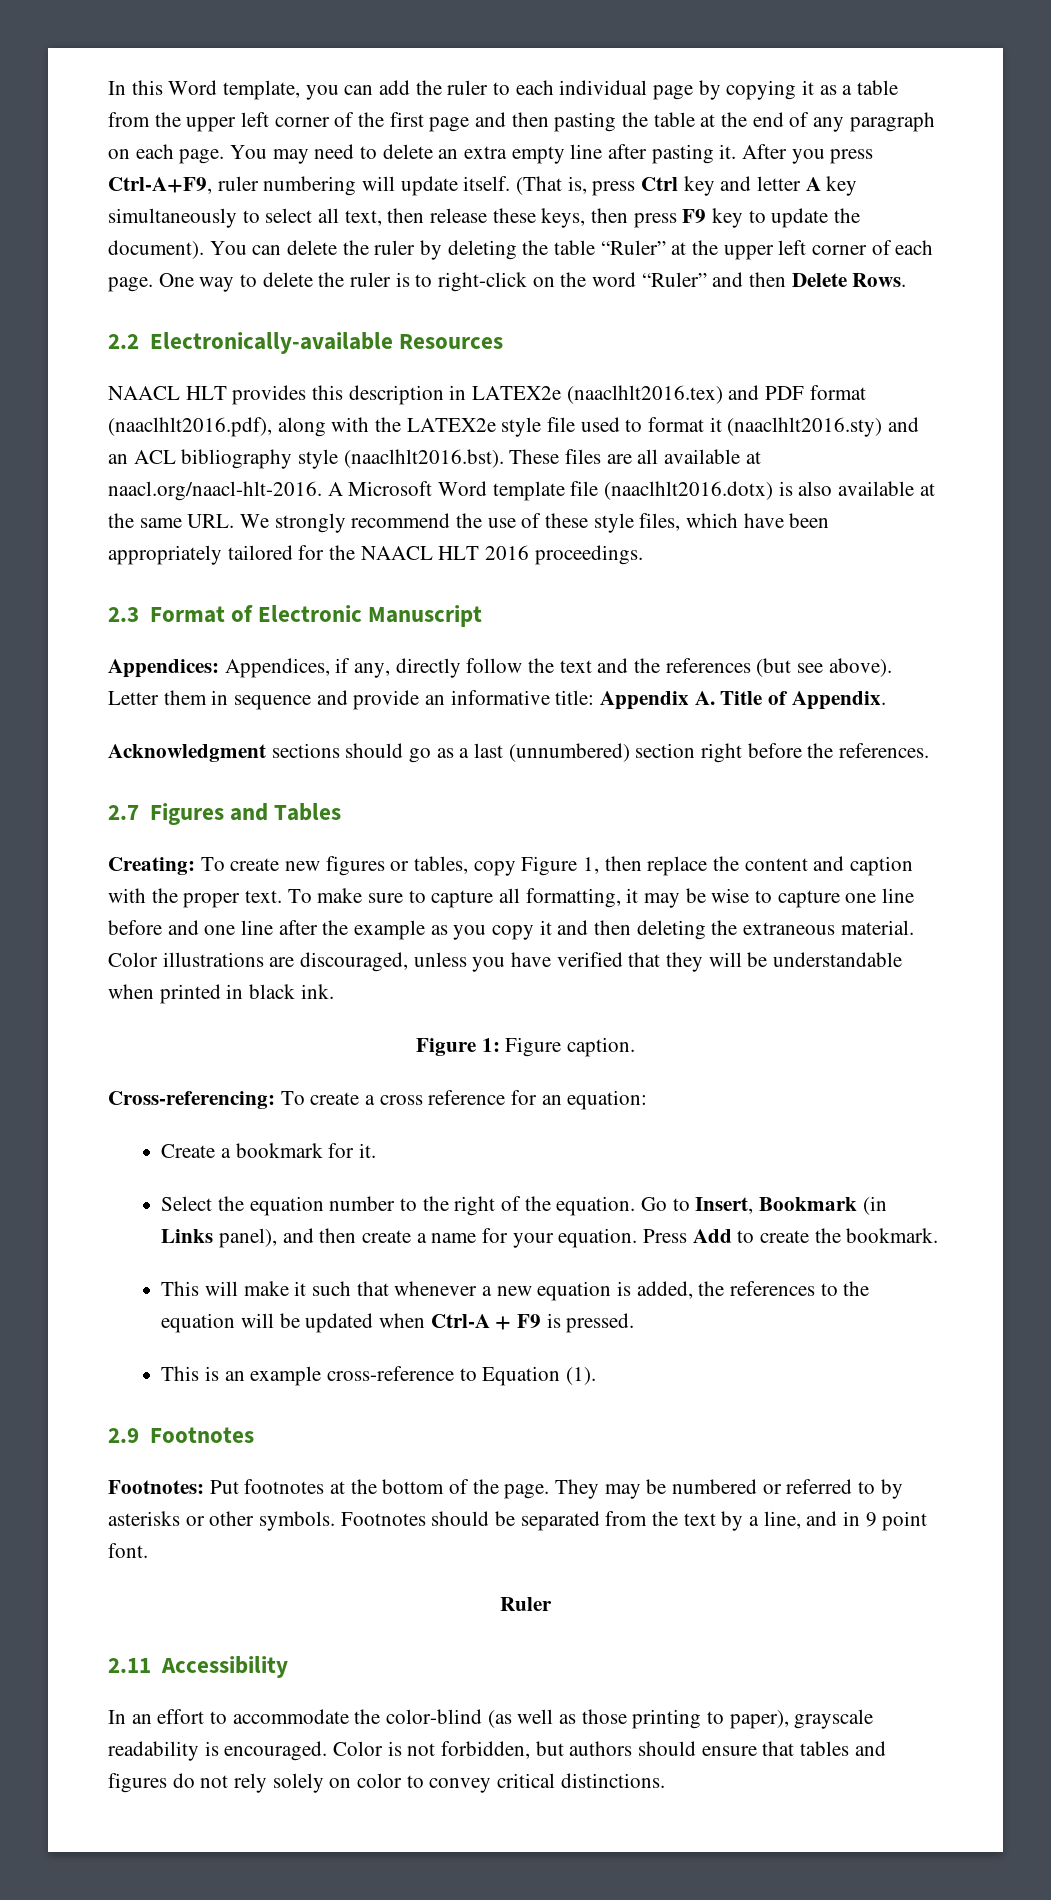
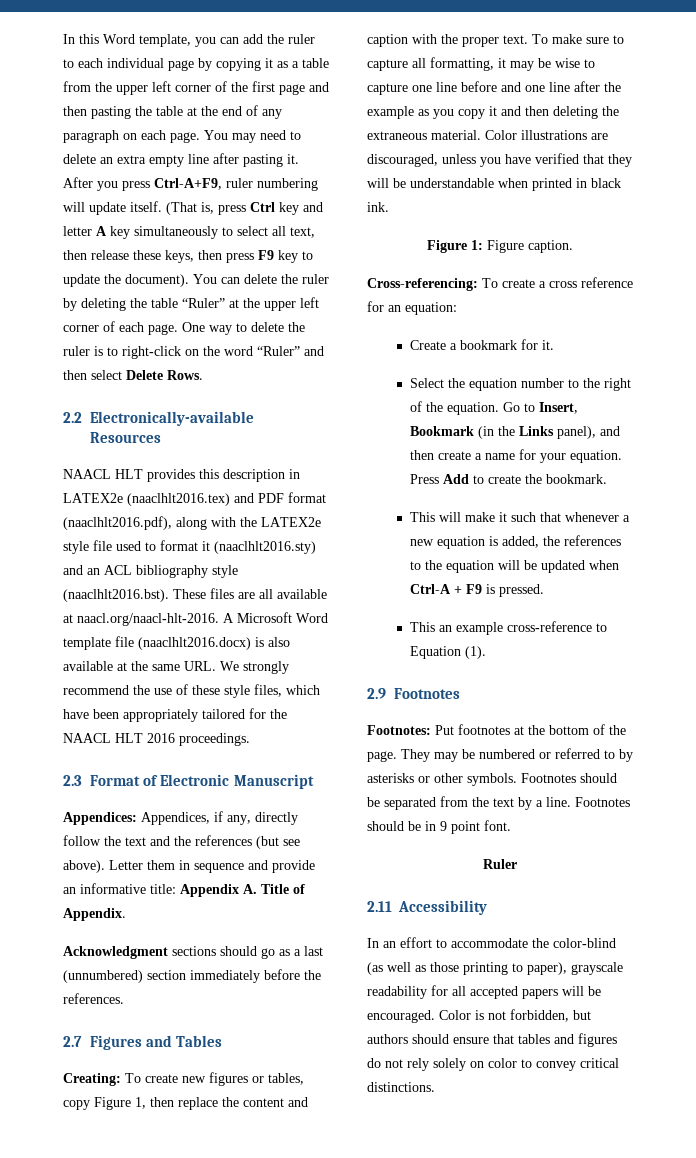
(787, 279) none -> [91,370,122,380] select
[604,481,774,500] (naaclhlt2016.dotx) -> [138,637,251,650] (naaclhlt2016.docx)
[701,743,743,763] right -> [190,970,260,983] immediately
(887, 1205) none -> [497,426,515,436] the
[205,1366,220,1381] is -> (435, 627) none
[763,1511,838,1529] line, and -> [546,797,630,807] [367,821,421,831] line. Footnotes should be
[204,1741,219,1756] is -> [431,985,601,999] for all accepted papers will be

